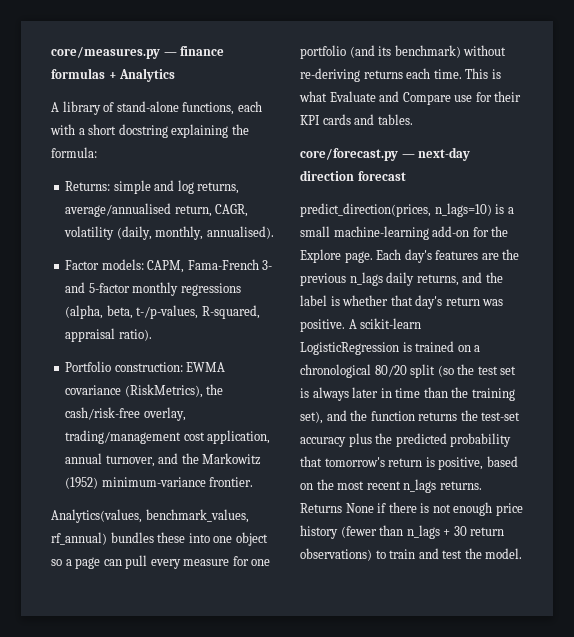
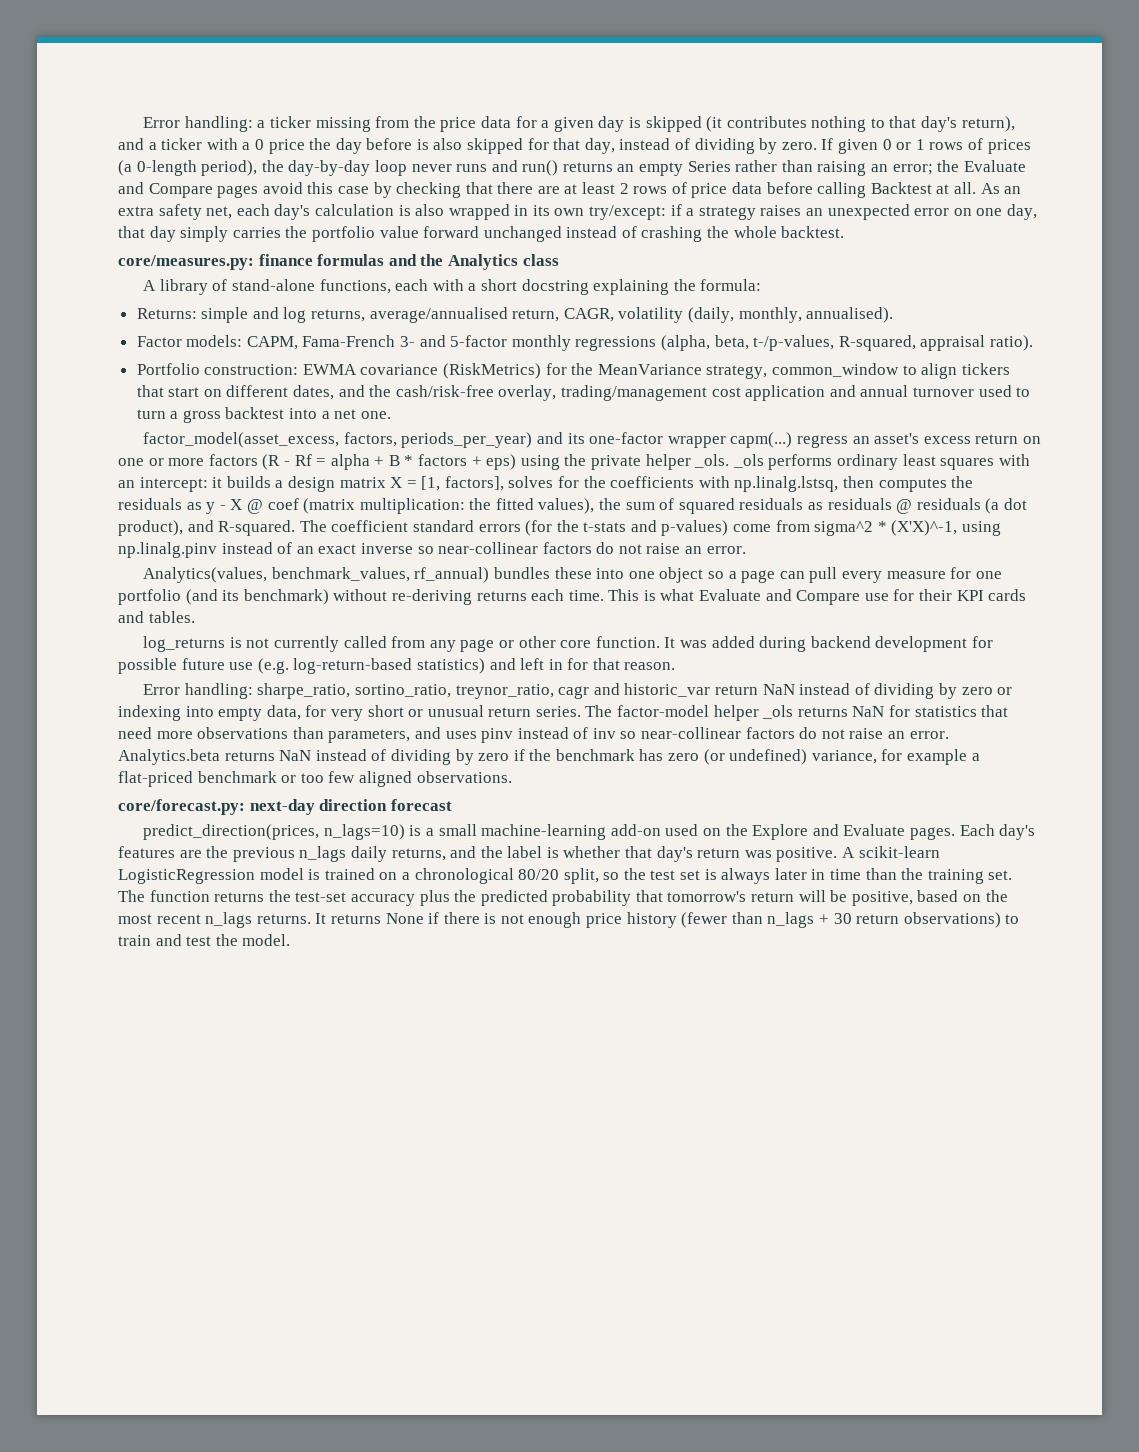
[51,46,225,59] [51,68,117,79] core/measures.py — finance formulas + -> [143,116,1015,132] [118,138,1031,154] [118,160,1026,176] [118,182,1022,198] [118,204,1037,220] [118,226,845,242] [118,254,444,270] Error handling: a ticker missing from the price data for a given day is skipped (it contributes nothing to that day's return), and a ticker with a 0 price the day before is also skipped for that day, instead of dividing by zero. If given 0 or 1 rows of prices (a 0-length period), the day-by-day loop never runs and run() returns an empty Series rather than raising an error; the Evaluate and Compare pages avoid this case by checking that there are at least 2 rows of price data before calling Backtest at all. As an extra safety net, each day's calculation is also wrapped in its own try/except: if a strategy raises an unexpected error on one day, that day simply carries the portfolio value forward unchanged instead of crashing the whole backtest. // core/measures.py: finance formulas and the
(176, 75) none -> [522,254,559,266] class
[124,384,203,398] (RiskMetrics), -> [443,363,1010,379] [136,385,365,400] (RiskMetrics) for the MeanVariance strategy, common_window to align tickers that start on different dates, and
[207,430,271,444] [65,453,262,467] [65,477,254,489] application, annual turnover, and the Markowitz (1952) minimum-variance frontier. -> [745,385,1031,401] [136,407,391,423] [143,432,1041,448] [118,454,1030,470] [118,476,974,492] [118,498,1027,514] [118,520,1002,536] [118,542,746,558] application and annual turnover used to turn a gross backtest into a net one. // factor_model(asset_excess, factors, periods_per_year) and its one-factor wrapper capm(...) regress an asset's excess return on one or more factors (R - Rf = alpha + B * factors + eps) using the private helper _ols. _ols performs ordinary least squares with an intercept: it builds a design matrix X = [1, factors], solves for the coefficients with np.linalg.lstsq, then computes the residuals as y - X @ coef (matrix multiplication: the fitted values), the sum of squared residuals as residuals @ residuals (a dot product), and R-squared. The coefficient standard errors (for the t-stats and p-values) come from sigma^2 * (X'X)^-1, using np.linalg.pinv instead of an exact inverse so near-collinear factors do not raise an error.
[300,148,415,161] core/forecast.py — -> [143,636,993,652] [118,658,676,674] [143,683,1013,699] [118,705,1009,721] [118,727,949,743] [118,749,980,765] [118,771,512,787] [118,799,245,815] log_returns is not currently called from any page or other core function. It was added during backend development for possible future use (e.g. log-return-based statistics) and left in for that reason. // Error handling: sharpe_ratio, sortino_ratio, treynor_ratio, cagr and historic_var return NaN instead of dividing by zero or indexing into empty data, for very short or unusual return series. The factor-model helper _ols returns NaN for statistics that need more observations than parameters, and uses pinv instead of inv so near-collinear factors do not raise an error. Analytics.beta returns NaN instead of dividing by zero if the benchmark has zero (or undefined) variance, for example a flat-priced benchmark or too few aligned observations. // core/forecast.py:
[472,226,509,237] [300,249,373,263] for the Explore page. -> [665,824,955,840] used on the Explore and Evaluate pages.
(399, 348) none -> [259,868,304,880] model
[410,364,454,378] split (so -> [563,868,620,884] split, so
[300,410,368,424] set), and the -> [988,870,1013,880] [118,890,145,902] set. The
[425,457,435,467] is -> [798,890,848,902] will be
[300,503,342,513] Returns -> [315,913,381,924] It returns

